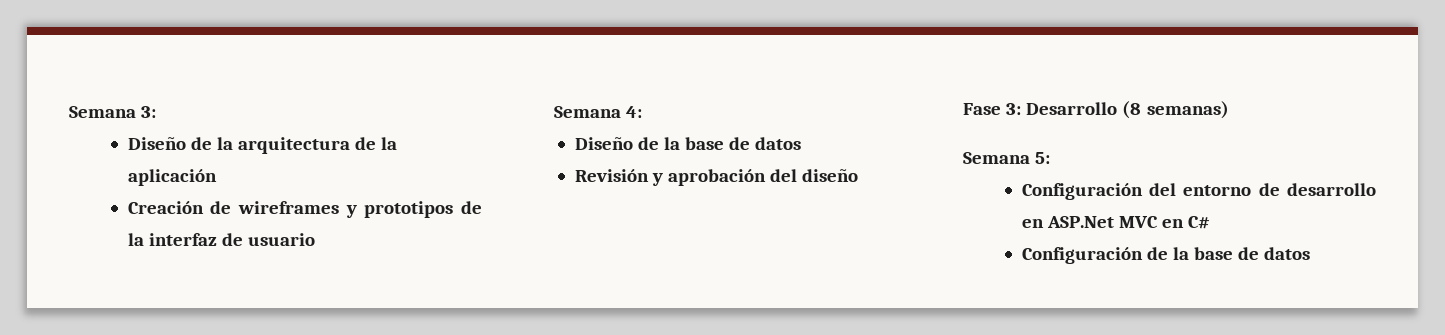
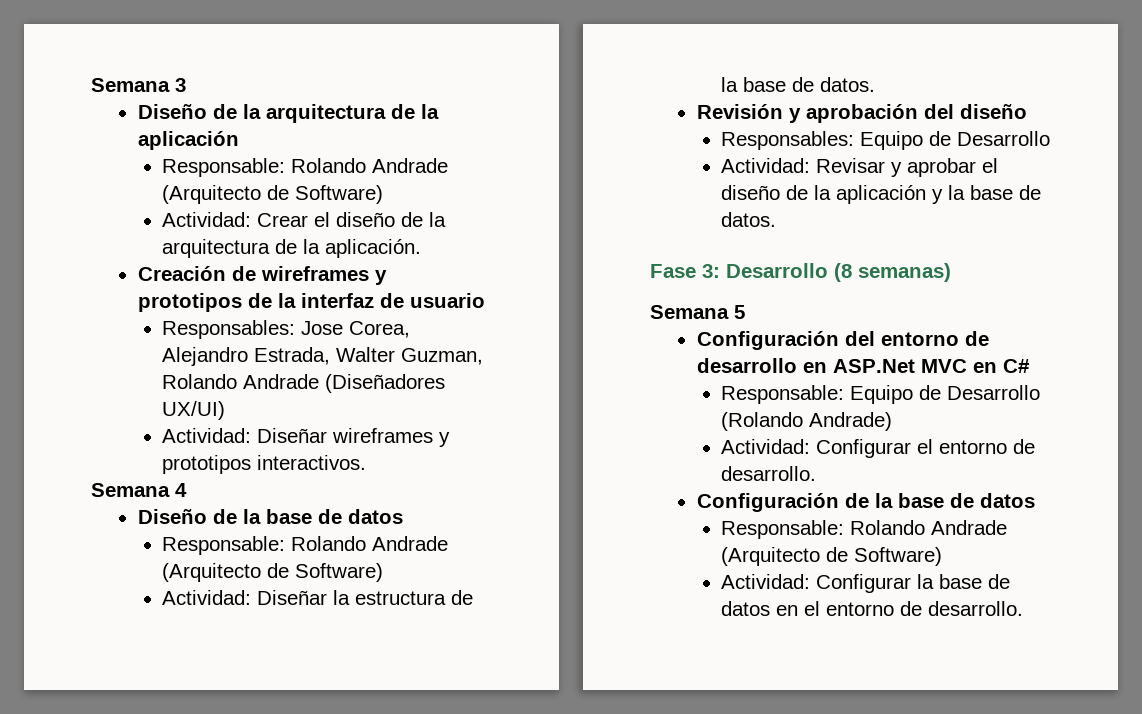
[69,106,157,118] Semana 3: -> [91,78,186,92] Semana 3
(217, 177) none -> [162,158,449,177] [162,185,384,204] [162,212,447,227] [162,239,422,258] // Responsable: Rolando Andrade (Arquitecto de Software) // Actividad: Crear el diseño de la arquitectura de la aplicación.
[553,106,642,118] // Semana 4: -> [162,320,411,339] [162,347,484,366] [162,374,446,393] [162,401,226,420] [162,428,451,447] [162,455,367,474] [91,483,187,497] // Responsables: Jose Corea, Alejandro Estrada, Walter Guzman, Rolando Andrade (Diseñadores UX/UI) // Actividad: Diseñar wireframes y prototipos interactivos. // Semana 4
(802, 143) none -> [162,536,449,555] [162,563,384,582] [162,590,474,605] [721,77,876,92] // Responsable: Rolando Andrade (Arquitecto de Software) // Actividad: Diseñar la estructura de la base de datos.
(859, 175) none -> [721,131,1051,150] [721,158,999,177] [721,185,1042,204] [721,212,777,227] // Responsables: Equipo de Desarrollo // Actividad: Revisar y aprobar el diseño de la aplicación y la base de datos.
[1035,152,1051,164] 5: -> [734,305,745,319] 5
(1211, 222) none -> [721,385,1041,404] [721,412,893,431] [721,439,1036,458] [721,466,817,481] // Responsable: Equipo de Desarrollo (Rolando Andrade) // Actividad: Configurar el entorno de desarrollo.
(1311, 253) none -> [721,520,1008,539] [721,547,943,566] [721,574,1011,593] [721,601,1024,616] // Responsable: Rolando Andrade (Arquitecto de Software) // Actividad: Configurar la base de datos en el entorno de desarrollo.

